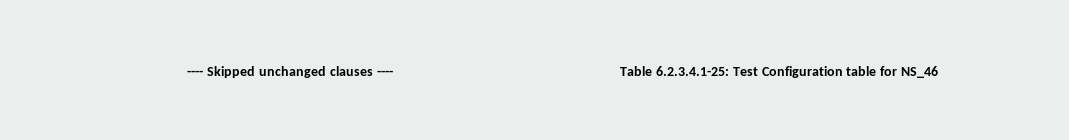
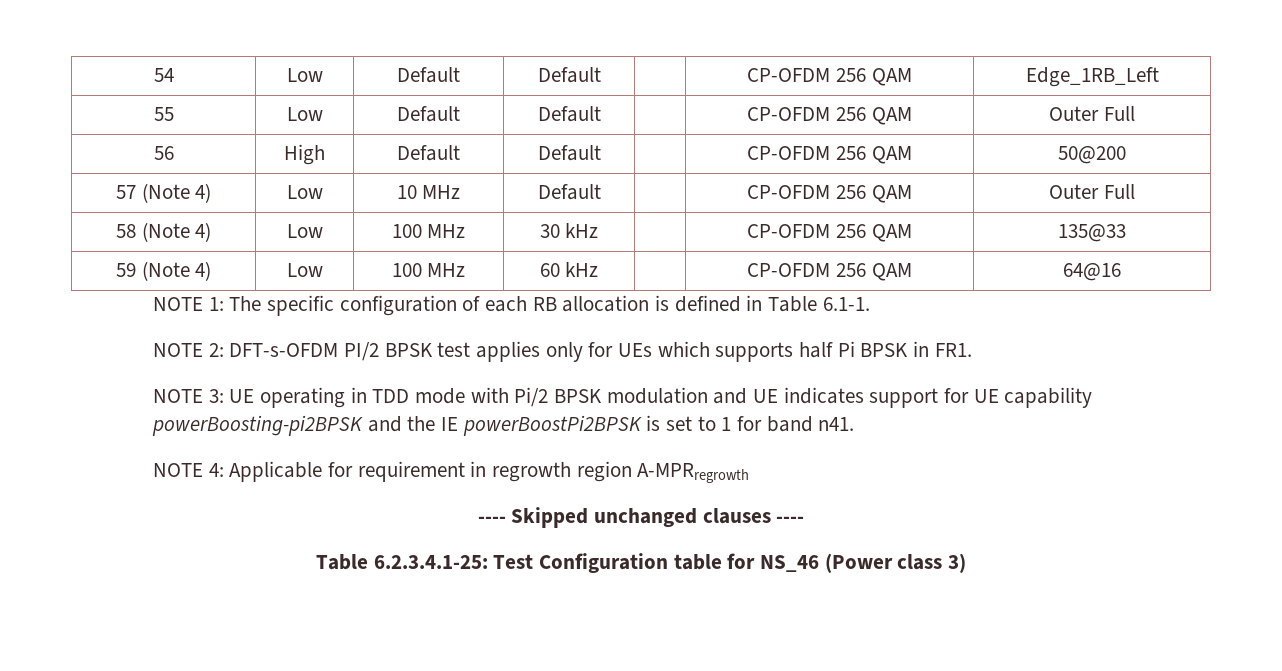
(187, 73) none -> [153,68,174,82] [286,68,323,82] [397,67,460,83] [537,67,601,83] [747,68,912,86] [1025,67,1159,87] [153,107,174,121] [286,107,323,121] [397,106,460,122] [537,106,601,122] [747,107,912,125] [1049,106,1135,121] [153,146,174,160] [284,144,325,165] [397,145,460,161] [537,145,601,161] [747,146,912,164] [1058,146,1126,164] [115,183,212,203] [286,185,323,199] [396,185,461,199] [537,184,601,200] [747,185,912,203] [1049,184,1135,199] [115,222,212,242] [286,224,323,238] [391,224,466,238] [539,223,599,238] [747,224,912,242] [1058,224,1126,242] [115,261,212,281] [286,263,323,277] [391,263,466,277] [539,262,599,277] [747,263,912,281] [1063,263,1121,281] [153,295,870,316] [153,341,972,362] [153,387,1093,408] [152,415,855,436] [153,461,750,483] 54 | Low | Default | Default | | CP-OFDM 256 QAM | Edge_1RB_Left // 55 | Low | Default | Default | | CP-OFDM 256 QAM | Outer Full // 56 | High | Default | Default | | CP-OFDM 256 QAM | 50@200 // 57 (Note 4) | Low | 10 MHz | Default | | CP-OFDM 256 QAM | Outer Full // 58 (Note 4) | Low | 100 MHz | 30 kHz | | CP-OFDM 256 QAM | 135@33 // 59 (Note 4) | Low | 100 MHz | 60 kHz | | CP-OFDM 256 QAM | 64@16 // NOTE 1: The specific configuration of each RB allocation is defined in Table 6.1-1. // NOTE 2: DFT-s-OFDM PI/2 BPSK test applies only for UEs which supports half Pi BPSK in FR1. // NOTE 3: UE operating in TDD mode with Pi/2 BPSK modulation and UE indicates support for UE capability powerBoosting-pi2BPSK and the IE powerBoostPi2BPSK is set to 1 for band n41. // NOTE 4: Applicable for requirement in regrowth region A-MPRregrowth //
(938, 72) none -> [824,553,967,573] (Power class 3)

